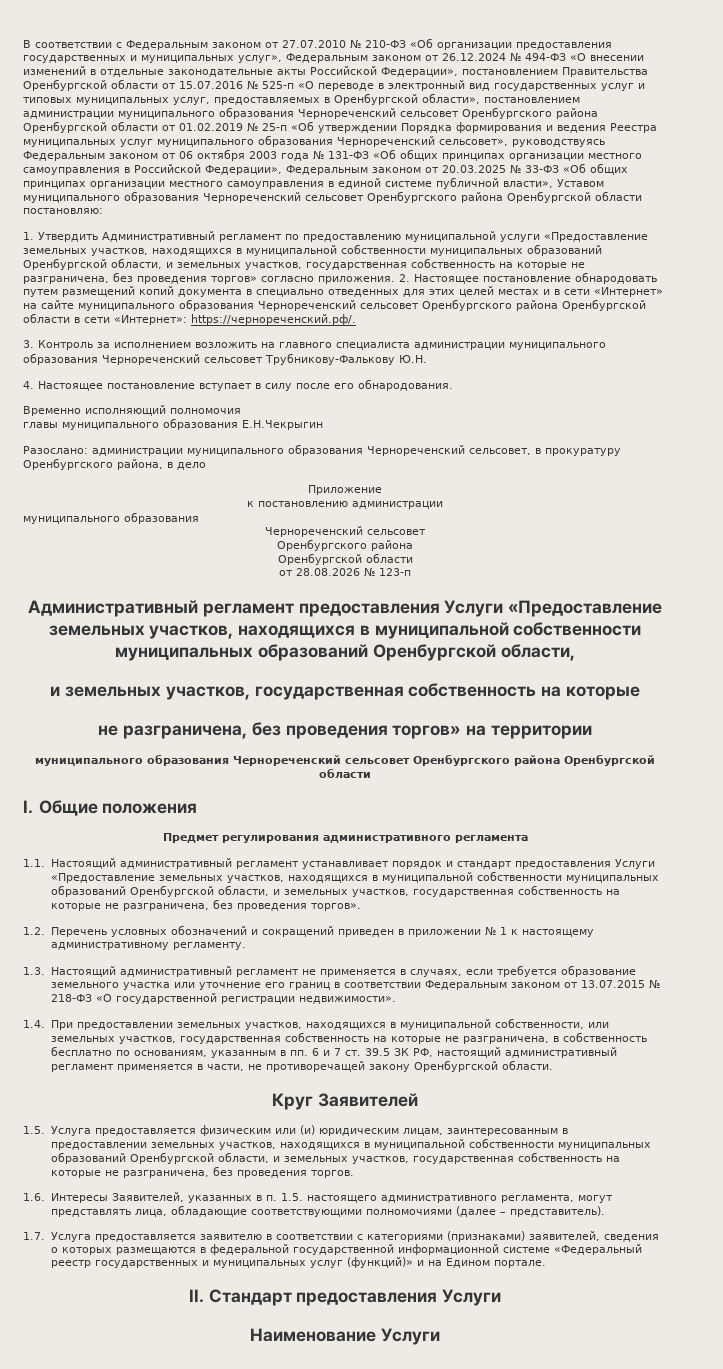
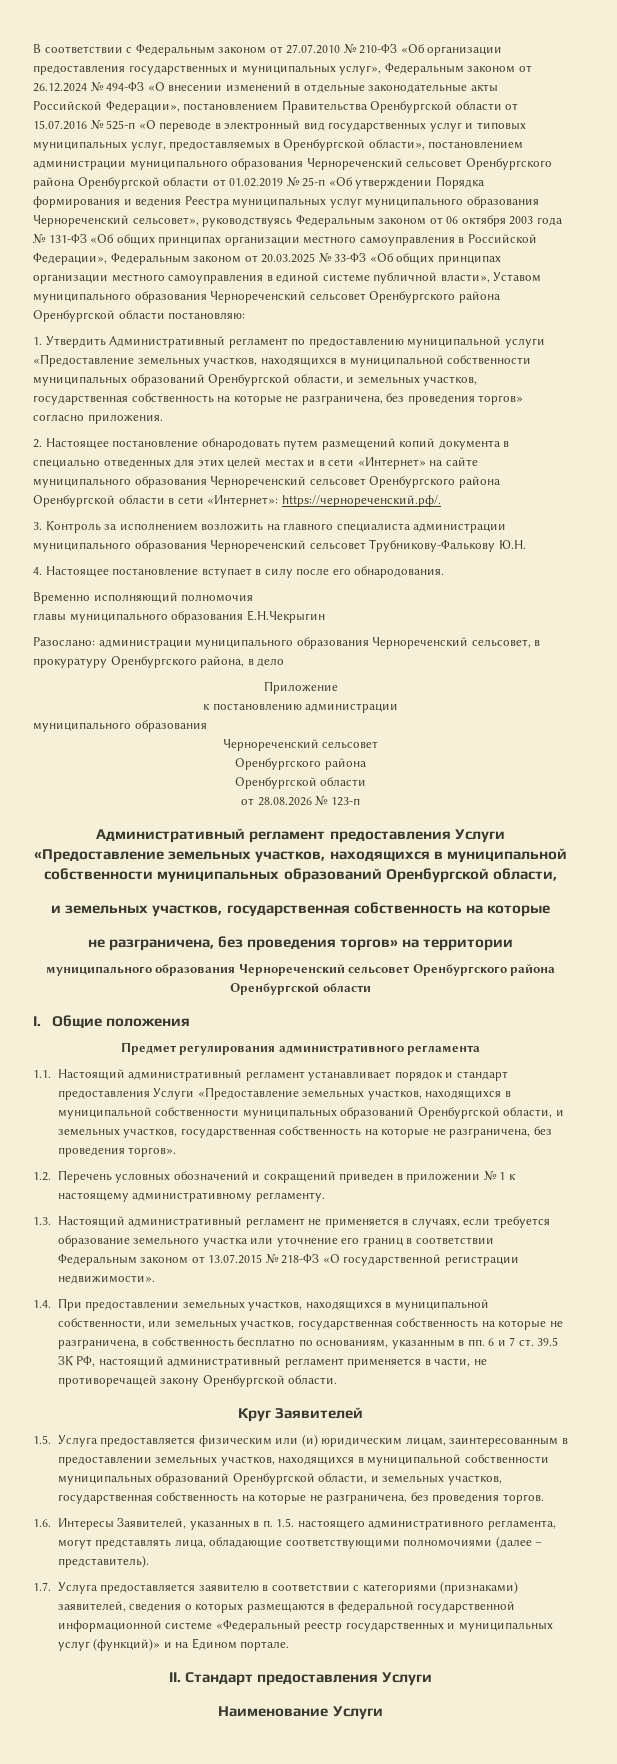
(395, 280) none -> (163, 419) //

